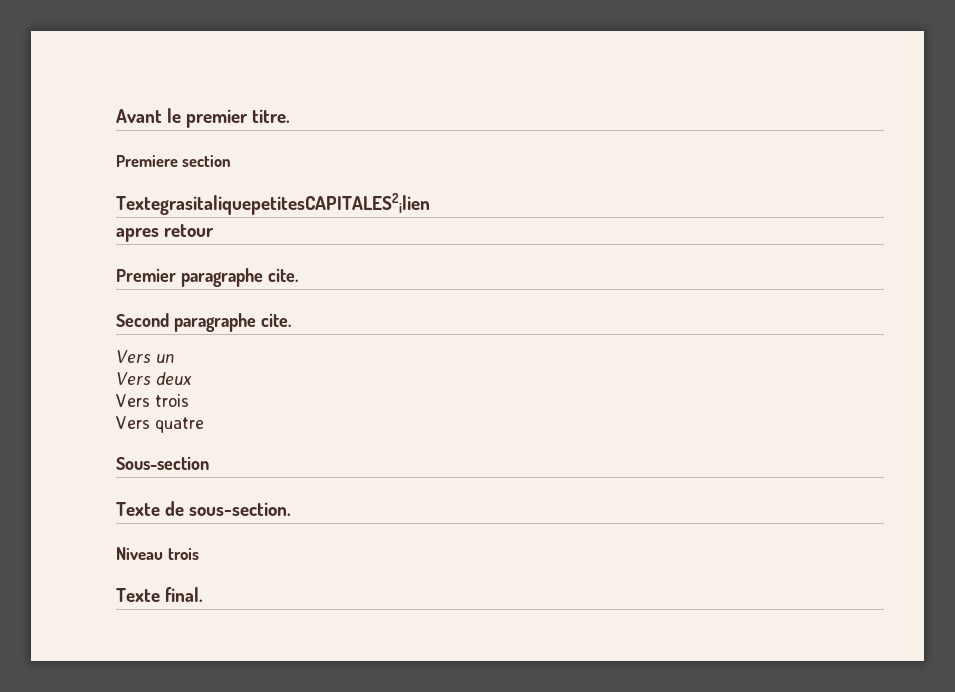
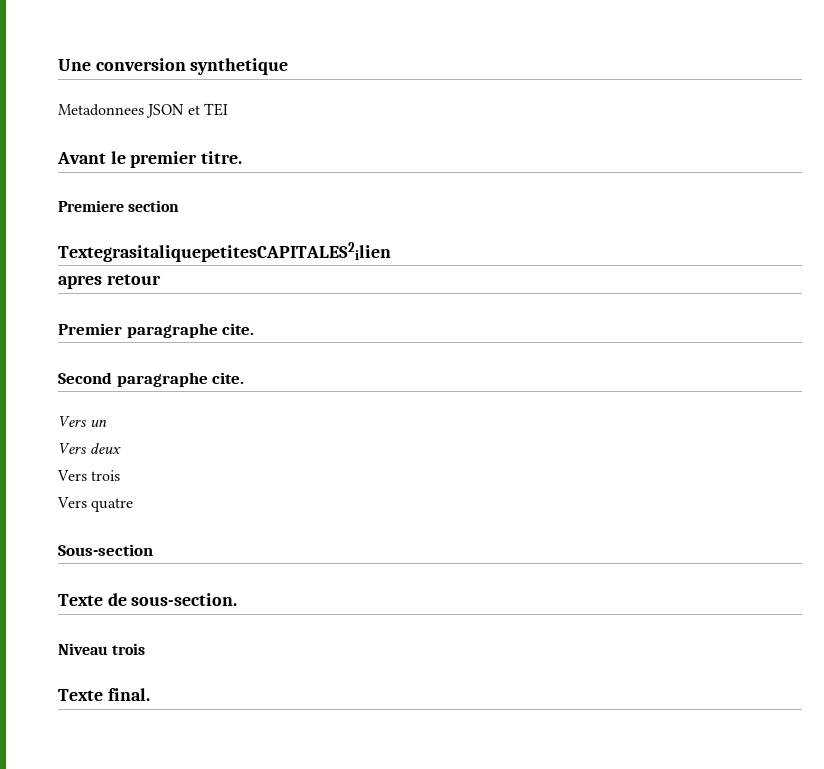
(116, 116) none -> [58,58,289,75] [58,103,228,118] Une conversion synthetique // Metadonnees JSON et TEI //

